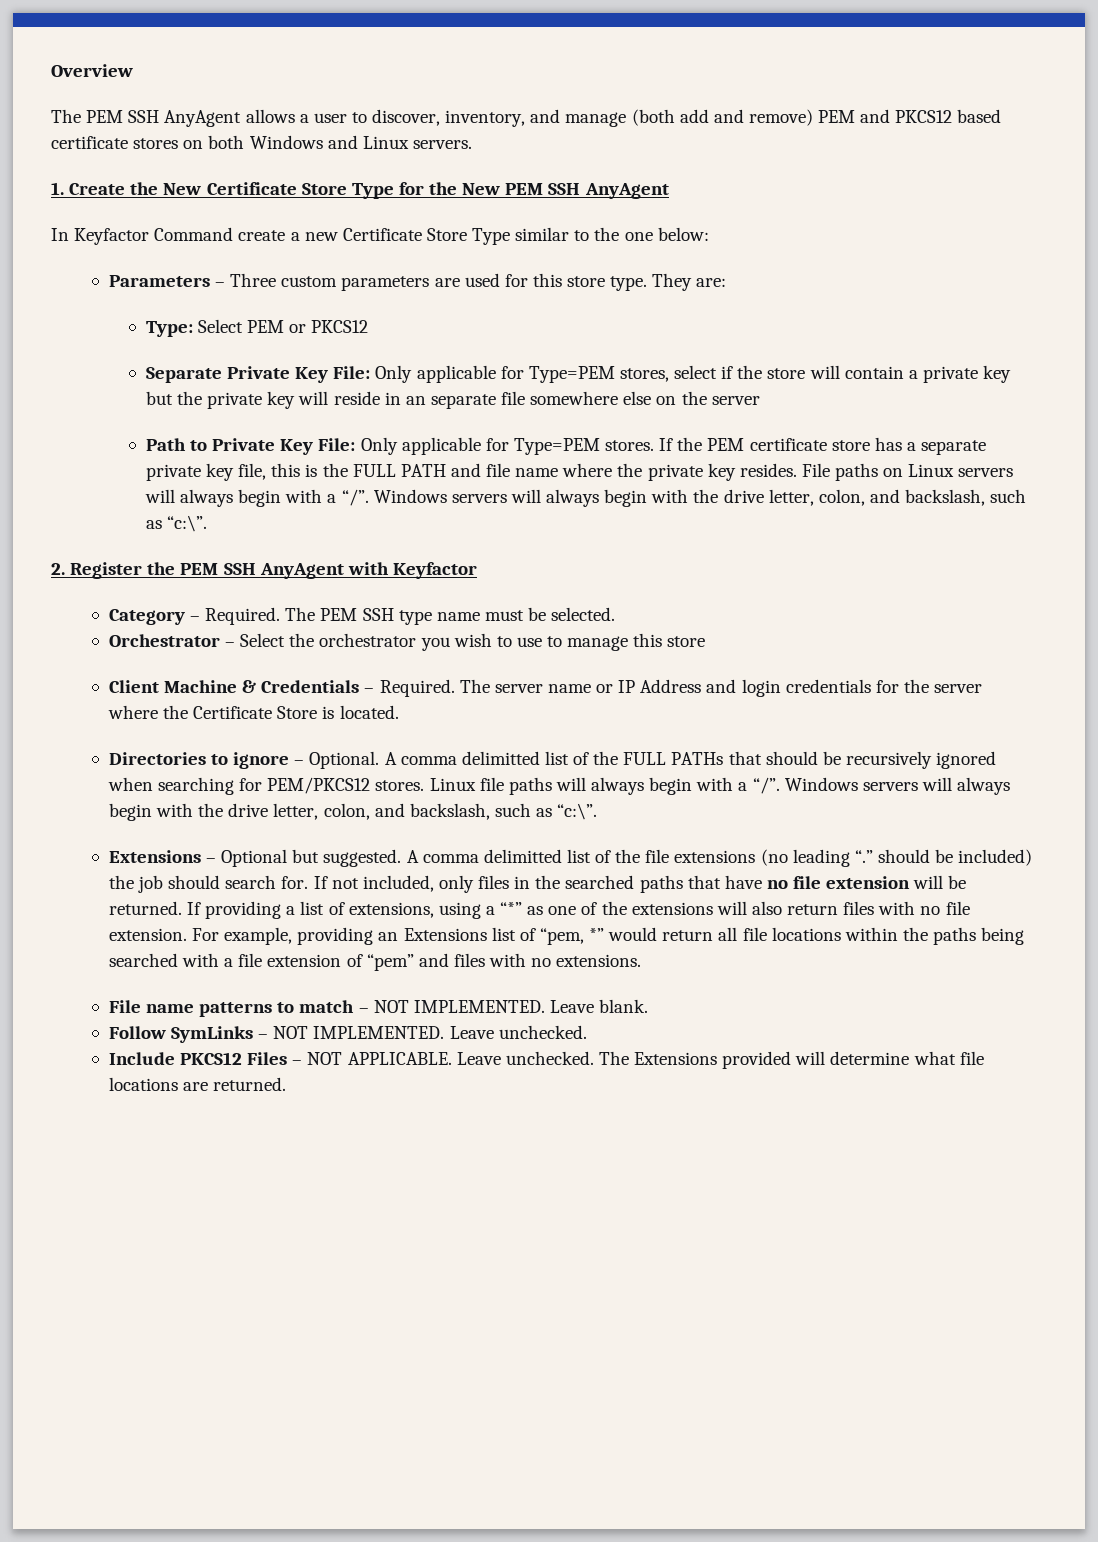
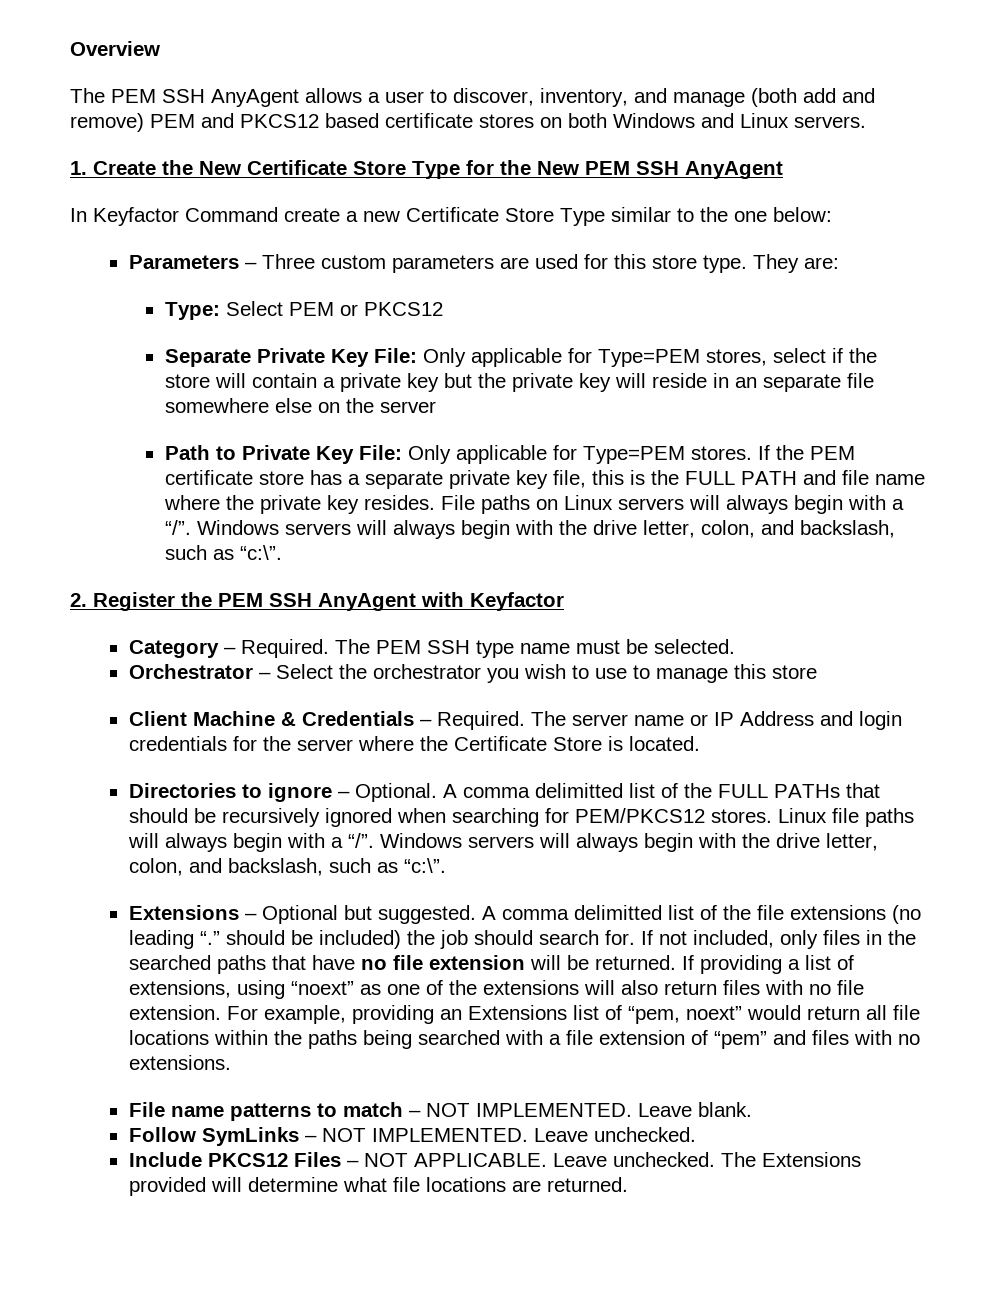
[485,902,523,915] a “*” -> [290,981,354,995] “noext”
[589,928,605,941] *” -> [685,1006,742,1020] noext”

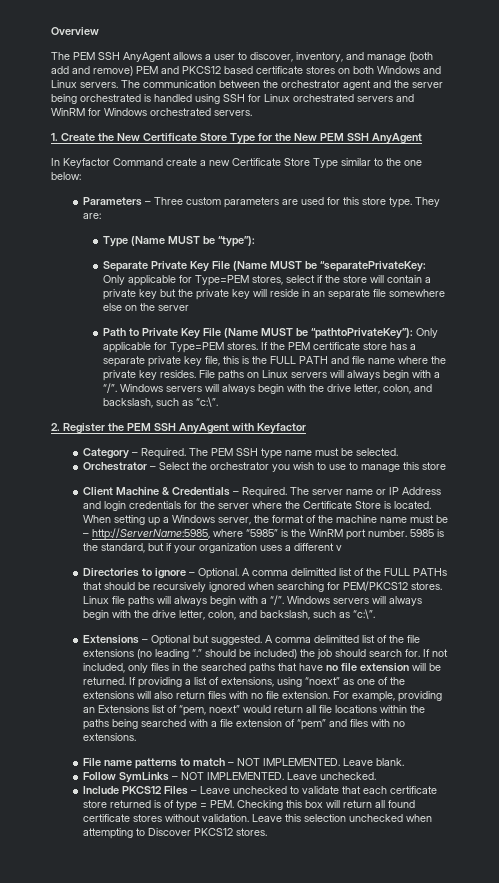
(866, 122) none -> [121,80,443,90] [51,94,414,104] [51,108,252,116] The communication between the orchestrator agent and the server being orchestrated is handled using SSH for Linux orchestrated servers and WinRM for Windows orchestrated servers.
[164,301,443,320] [164,348,417,367] Type: Select PEM or PKCS12 // Separate Private Key File: -> [102,236,255,247] [102,261,426,272] Type (Name MUST be “type”): // Separate Private Key File (Name MUST be “separatePrivateKey:
[358,445,402,460] File: -> [202,328,413,339] File (Name MUST be “pathtoPrivateKey”):
(700, 743) none -> [82,515,448,526] [82,528,444,540] [82,543,342,553] When setting up a Windows server, the format of the machine name must be – http://ServerName:5985, where “5985” is the WinRM port number. 5985 is the standard, but if your organization uses a different v
[363,1152,861,1167] [128,1177,628,1196] NOT APPLICABLE. Leave unchecked. The Extensions provided will determine what file locations are returned. -> [199,786,437,794] [82,800,415,811] [82,814,432,822] [82,828,267,839] Leave unchecked to validate that each certificate store returned is of type = PEM. Checking this box will return all found certificate stores without validation. Leave this selection unchecked when attempting to Discover PKCS12 stores.

